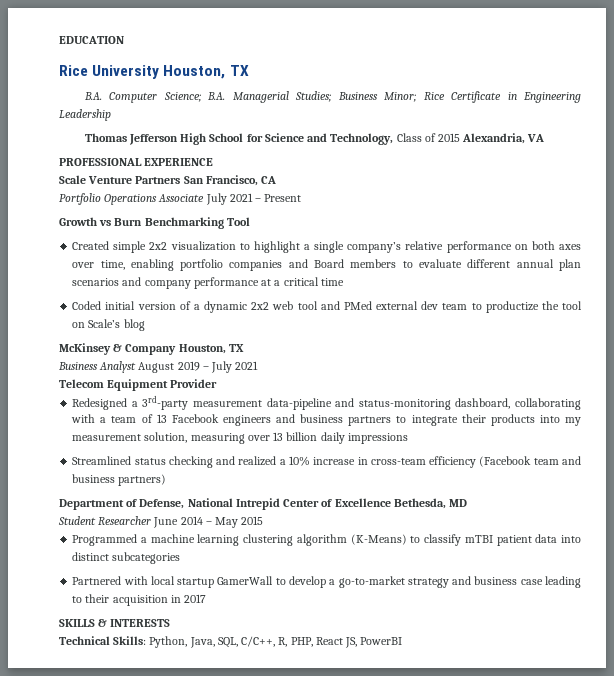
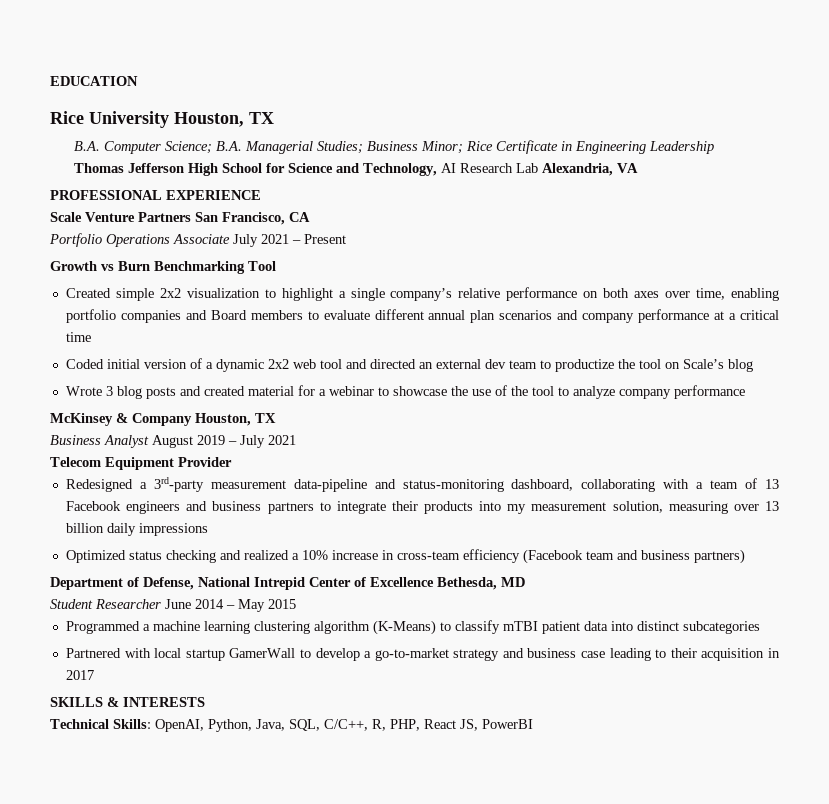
[396,133,461,142] Class of 2015 -> [440,163,538,173] AI Research Lab
[343,301,372,310] PMed -> [369,359,433,369] directed an
(145, 325) none -> [65,385,745,399] // Wrote 3 blog posts and created material for a webinar to showcase the use of the tool to analyze company performance
[72,456,132,465] Streamlined -> [65,550,126,563] Optimized
(147, 640) none -> [155,719,204,732] OpenAI,

